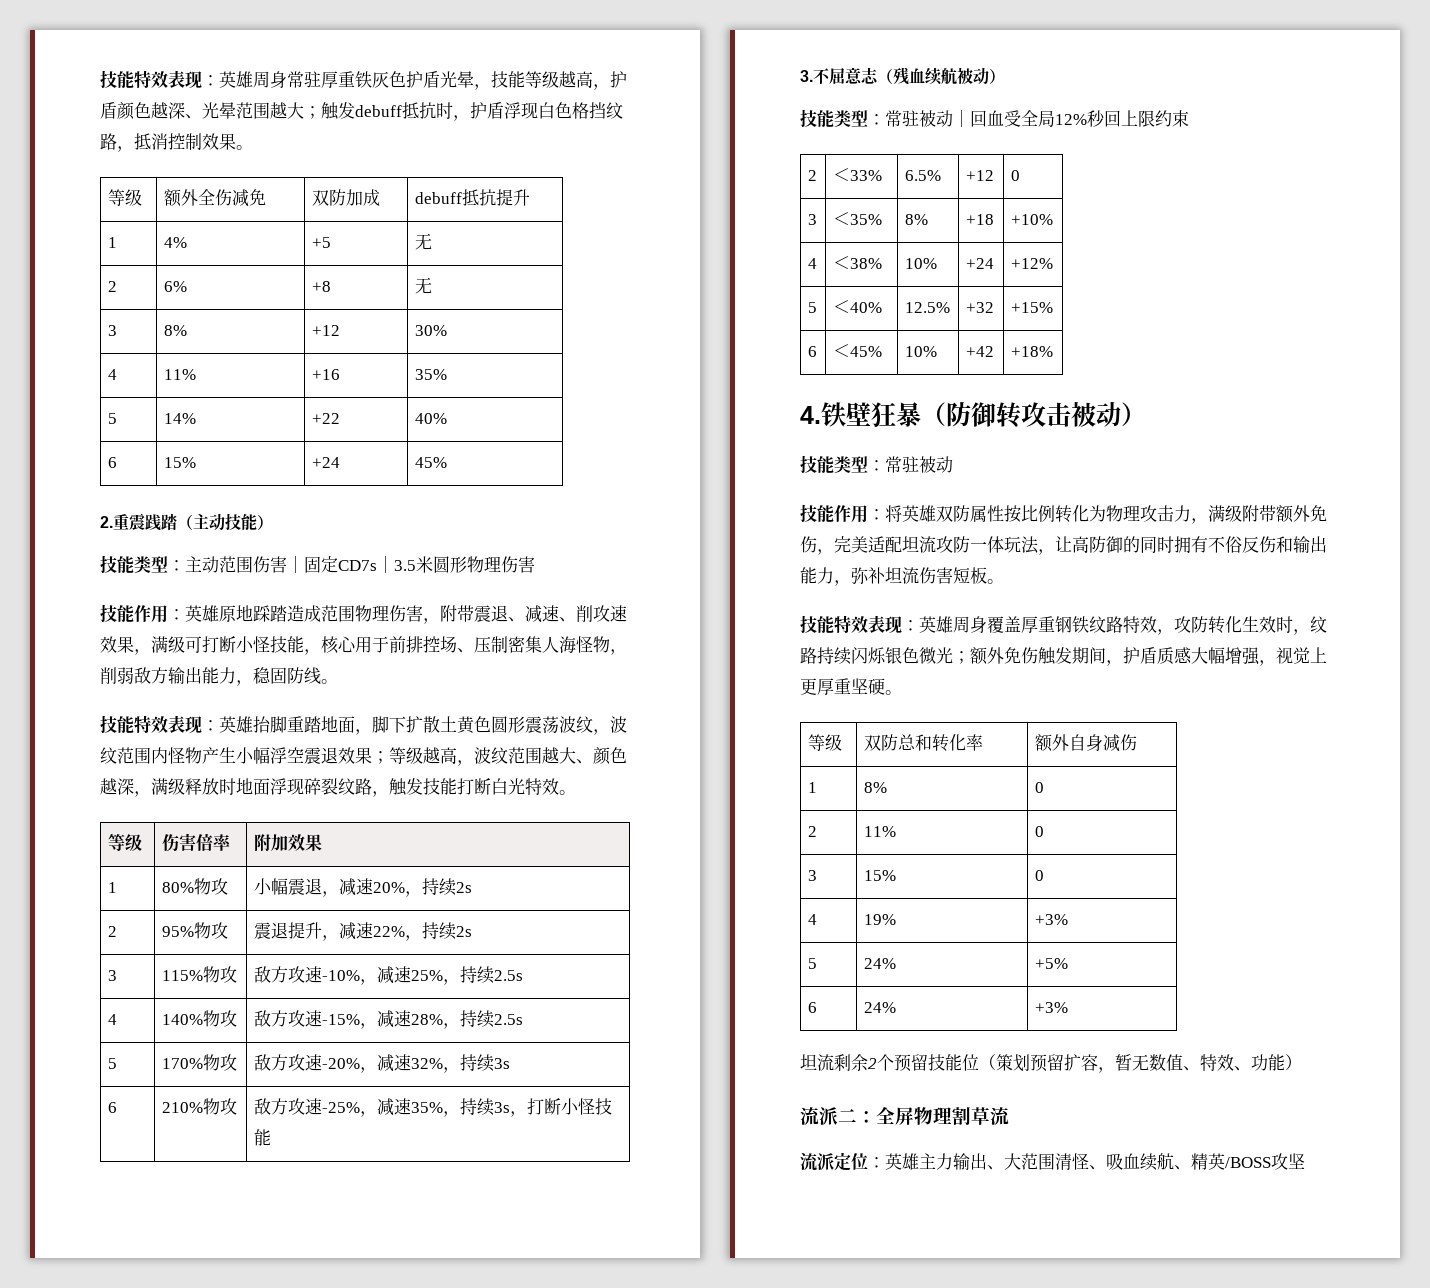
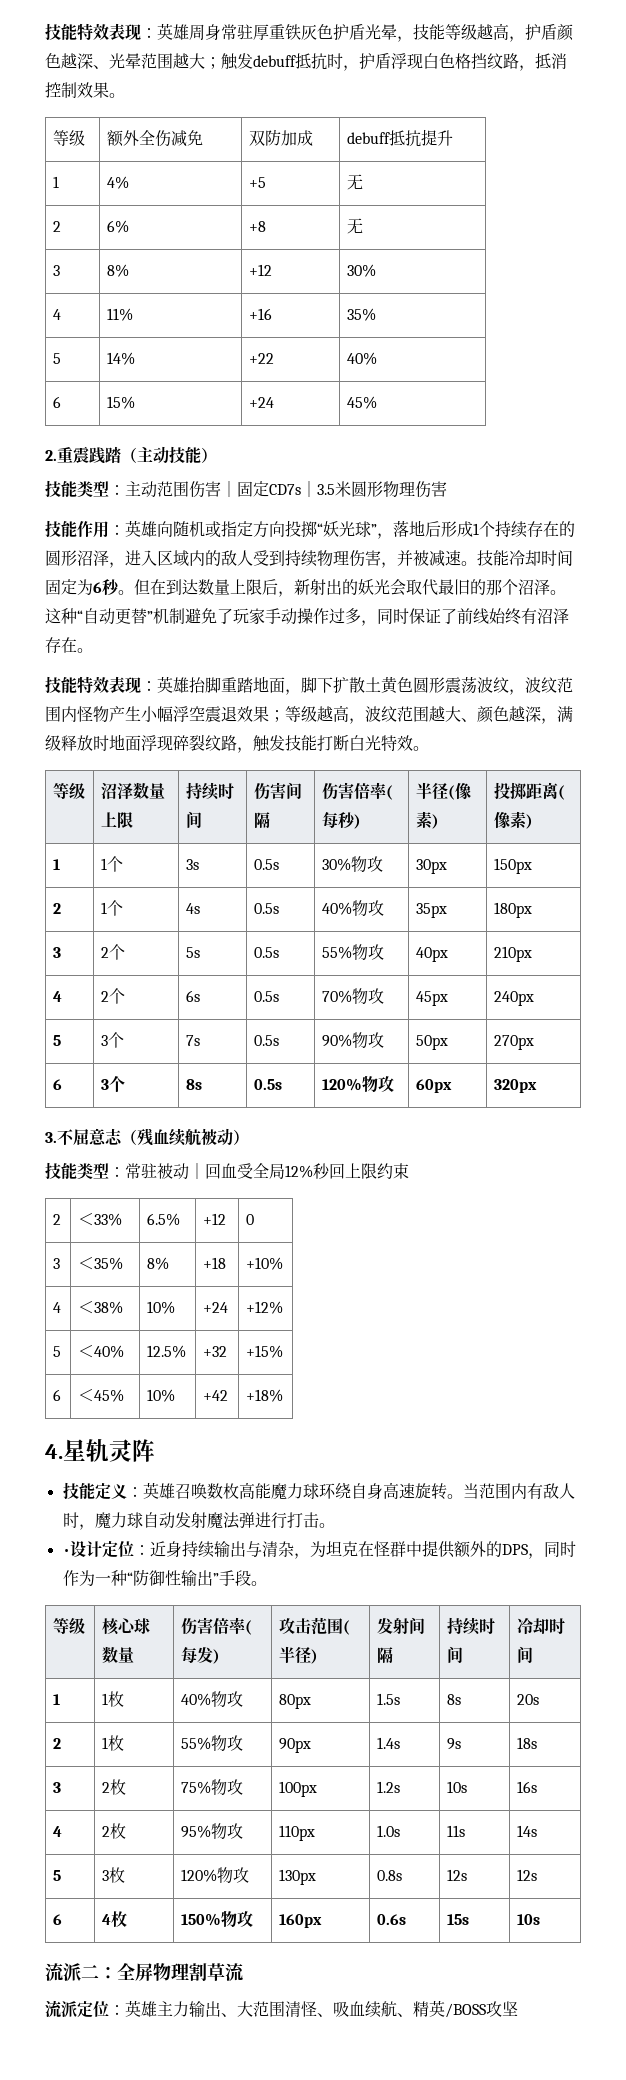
[219,605,627,624] [100,636,627,655] [100,667,321,686] 原地踩踏造成范围物理伤害，附带震退、减速、削攻速效果，满级可打断小怪技能，核心用于前排控场、压制密集人海怪物，削弱敌方输出能力，稳固防线 -> [157,520,575,539] [45,550,573,568] [45,579,566,597] [45,608,569,626] [45,637,77,653] 向随机或指定方向投掷“妖光球”，落地后形成1个持续存在的圆形沼泽，进入区域内的敌人受到持续物理伤害，并被减速。技能冷却时间固定为6秒。但在到达数量上限后，新射出的妖光会取代最旧的那个沼泽。这种“自动更替”机制避免了玩家手动操作过多，同时保证了前线始终有沼泽存在
[161,833,231,852] [253,834,322,852] [107,882,117,893] [161,878,228,895] [253,878,472,897] [107,926,117,937] [161,922,228,939] [253,922,472,941] [107,970,117,981] [161,966,237,983] [253,966,523,985] [107,1014,117,1025] [161,1010,237,1027] [253,1010,523,1029] [107,1058,117,1069] [161,1054,237,1071] [253,1054,510,1073] [107,1102,117,1113] [161,1098,237,1115] [253,1098,612,1117] [253,1129,271,1146] 伤害倍率 | 附加效果 // 1 | 80%物攻 | 小幅震退，减速20%，持续2s // 2 | 95%物攻 | 震退提升，减速22%，持续2s // 3 | 115%物攻 | 敌方攻速-10%，减速25%，持续2.5s // 4 | 140%物攻 | 敌方攻速-15%，减速28%，持续2.5s // 5 | 170%物攻 | 敌方攻速-20%，减速32%，持续3s // 6 | 210%物攻 | 敌方攻速-25%，减速35%，持续3s，打断小怪技能 -> [101,782,166,800] [101,812,134,828] [186,782,235,800] [186,811,203,828] [254,782,303,800] [254,812,271,828] [322,782,394,800] [322,811,362,829] [416,782,472,800] [416,811,440,829] [494,782,566,800] [494,811,534,829] [53,859,61,870] [101,856,124,872] [186,859,200,870] [254,859,280,870] [322,856,384,873] [416,859,448,874] [494,858,533,874] [53,903,62,914] [101,900,124,916] [186,903,201,914] [254,903,280,914] [322,900,385,917] [416,903,448,918] [494,902,533,918] [53,947,62,958] [101,944,126,960] [186,947,201,958] [254,947,280,958] [322,944,385,961] [416,947,449,962] [494,946,533,962] [53,991,63,1002] [101,988,126,1004] [186,990,201,1002] [254,991,280,1002] [322,988,385,1005] [416,991,449,1006] [494,991,535,1006] [53,1035,62,1046] [101,1032,125,1048] [186,1035,201,1046] [254,1035,280,1046] [322,1032,385,1049] [416,1035,449,1050] [494,1035,535,1050] [53,1079,63,1090] [101,1076,126,1092] [186,1079,203,1090] [254,1079,283,1090] [322,1076,395,1092] [416,1079,453,1093] [494,1079,538,1093] 沼泽数量上限 | 持续时间 | 伤害间隔 | 伤害倍率(每秒) | 半径(像素) | 投掷距离(像素) // 1 | 1个 | 3s | 0.5s | 30%物攻 | 30px | 150px // 2 | 1个 | 4s | 0.5s | 40%物攻 | 35px | 180px // 3 | 2个 | 5s | 0.5s | 55%物攻 | 40px | 210px // 4 | 2个 | 6s | 0.5s | 70%物攻 | 45px | 240px // 5 | 3个 | 7s | 0.5s | 90%物攻 | 50px | 270px // 6 | 3个 | 8s | 0.5s | 120%物攻 | 60px | 320px
[821,402,1146,428] [800,455,953,473] [800,504,1327,524] [800,536,1327,555] [800,567,1004,586] [800,615,1327,635] [800,647,1327,666] [800,678,902,695] [807,734,842,751] [863,734,983,752] [1034,734,1137,752] [807,782,817,793] [863,782,887,793] [1034,782,1044,793] [807,826,817,837] [863,826,896,837] [1034,826,1044,837] [807,870,817,881] [863,870,896,881] [1034,870,1044,881] [807,914,817,925] [863,914,896,925] [1034,914,1068,925] [807,958,817,969] [863,958,896,969] [1034,958,1068,969] [807,1002,817,1013] [863,1002,896,1013] [1034,1002,1068,1013] [800,1054,1302,1073] 铁壁狂暴（防御转攻击被动） // 技能类型：常驻被动 // 技能作用：将英雄双防属性按比例转化为物理攻击力，满级附带额外免伤，完美适配坦流攻防一体玩法，让高防御的同时拥有不俗反伤和输出能力，弥补坦流伤害短板。 // 技能特效表现：英雄周身覆盖厚重钢铁纹路特效，攻防转化生效时，纹路持续闪烁银色微光；额外免伤触发期间，护盾质感大幅增强，视觉上更厚重坚硬。 // 等级 | 双防总和转化率 | 额外自身减伤 // 1 | 8% | 0 // 2 | 11% | 0 // 3 | 15% | 0 // 4 | 19% | +3% // 5 | 24% | +5% // 6 | 24% | +3% // 坦流剩余2个预留技能位（策划预留扩容，暂无数值、特效、功能） -> [63,1439,155,1462] [62,1482,575,1500] [62,1512,335,1530] [62,1540,576,1559] [62,1569,267,1586] [53,1617,86,1635] [102,1618,151,1635] [102,1646,135,1664] [181,1617,253,1635] [181,1646,221,1664] [279,1617,351,1635] [279,1646,319,1664] [377,1617,426,1634] [377,1647,394,1663] [447,1617,496,1635] [447,1646,464,1663] [517,1618,566,1635] [517,1646,534,1663] [53,1694,61,1705] [102,1691,125,1707] [181,1691,244,1708] [279,1694,312,1709] [377,1693,401,1705] [447,1694,462,1705] [517,1694,540,1705] [53,1738,62,1749] [102,1735,125,1751] [181,1735,244,1752] [279,1738,312,1753] [377,1737,401,1749] [447,1738,462,1750] [517,1737,538,1749] [53,1782,62,1793] [102,1779,127,1795] [181,1779,244,1796] [279,1781,318,1797] [377,1781,401,1793] [447,1781,468,1793] [517,1781,538,1793] [53,1826,63,1837] [102,1823,127,1839] [181,1823,244,1840] [279,1825,316,1841] [377,1825,401,1837] [447,1825,466,1837] [517,1825,538,1837] [53,1870,62,1881] [102,1867,126,1883] [181,1867,250,1884] [279,1869,317,1885] [377,1870,403,1881] [447,1869,468,1881] [517,1869,538,1881] [53,1914,63,1925] [102,1911,128,1927] [181,1911,254,1927] [279,1914,323,1928] [377,1914,407,1925] [447,1914,470,1925] [517,1914,541,1925] 星轨灵阵 // 技能定义：英雄召唤数枚高能魔力球环绕自身高速旋转。当范围内有敌人时，魔力球自动发射魔法弹进行打击。 // •设计定位：近身持续输出与清杂，为坦克在怪群中提供额外的DPS，同时作为一种“防御性输出”手段。 // 等级 | 核心球数量 | 伤害倍率(每发) | 攻击范围(半径) | 发射间隔 | 持续时间 | 冷却时间 // 1 | 1枚 | 40%物攻 | 80px | 1.5s | 8s | 20s // 2 | 1枚 | 55%物攻 | 90px | 1.4s | 9s | 18s // 3 | 2枚 | 75%物攻 | 100px | 1.2s | 10s | 16s // 4 | 2枚 | 95%物攻 | 110px | 1.0s | 11s | 14s // 5 | 3枚 | 120%物攻 | 130px | 0.8s | 12s | 12s // 6 | 4枚 | 150%物攻 | 160px | 0.6s | 15s | 10s

